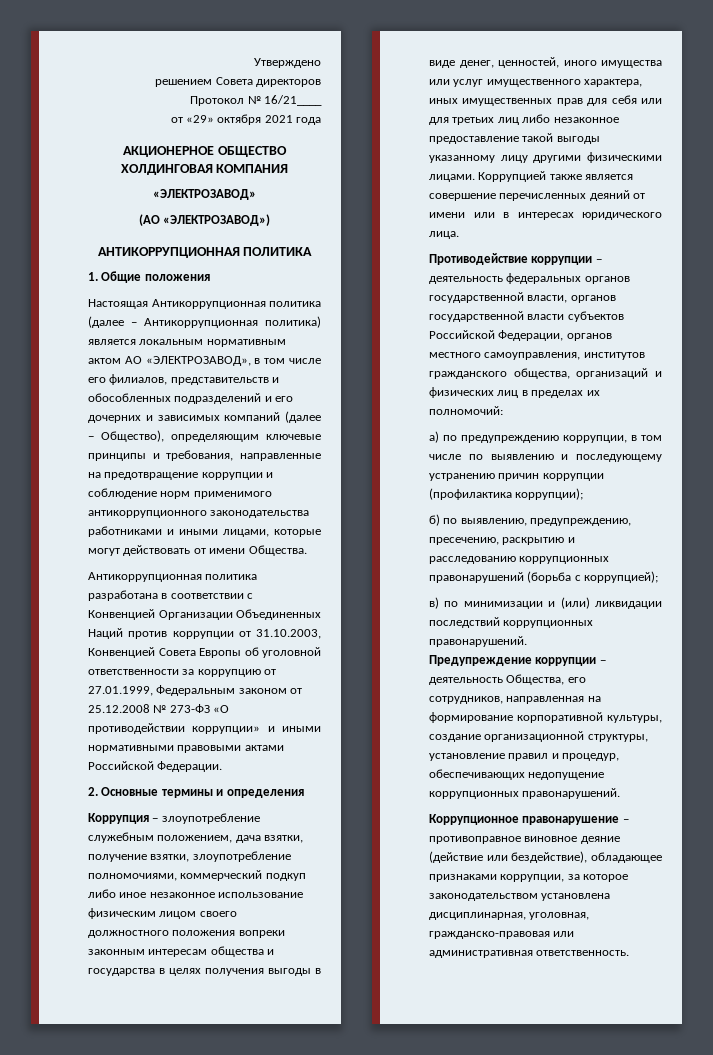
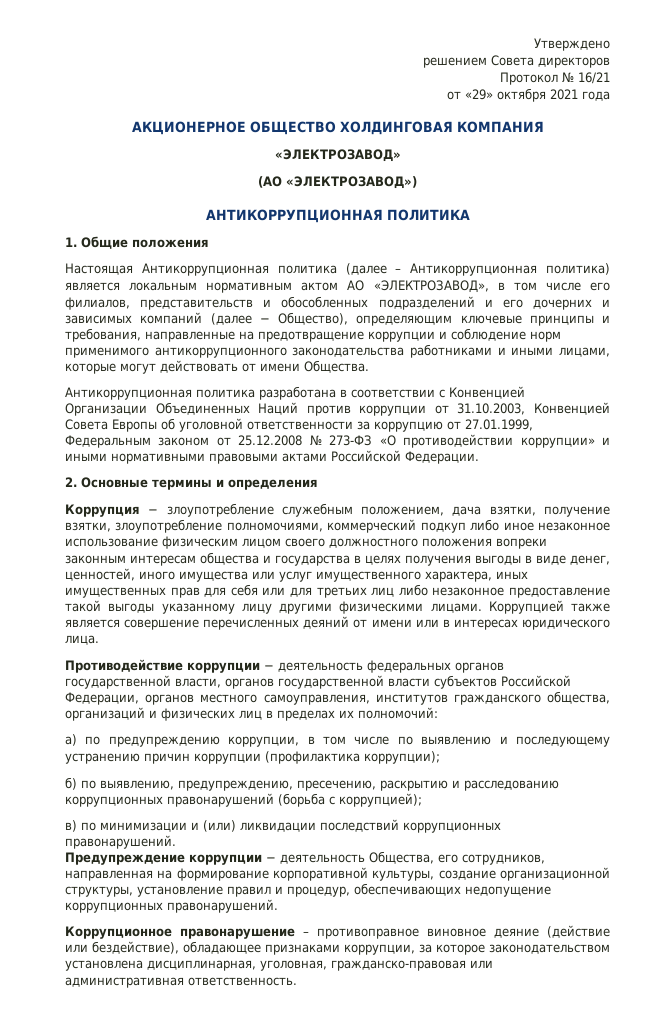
[264,95,322,106] 16/21____ -> [578,72,610,84] 16/21

